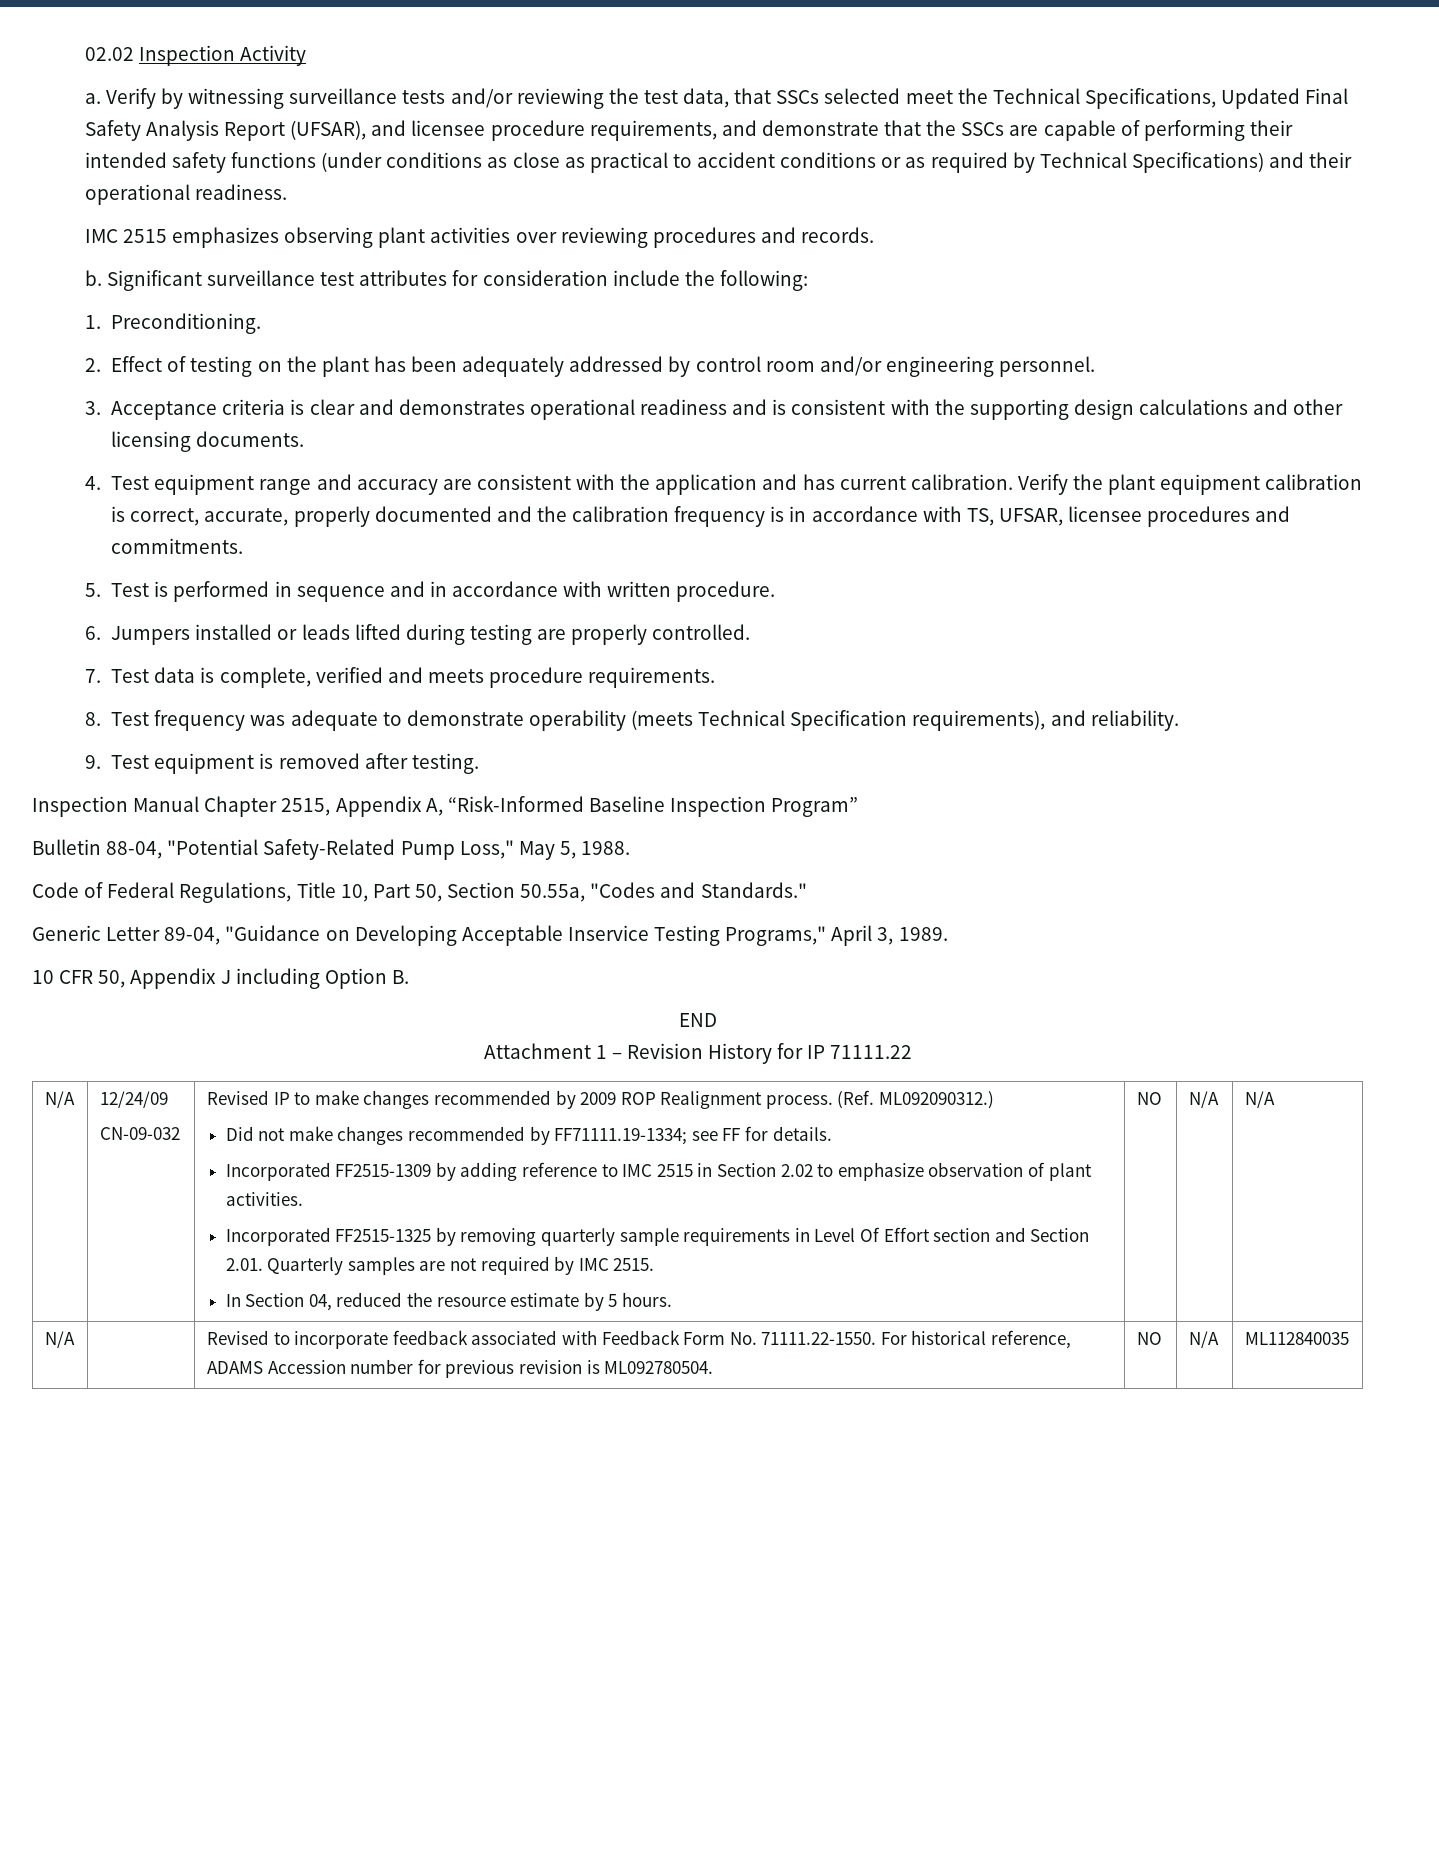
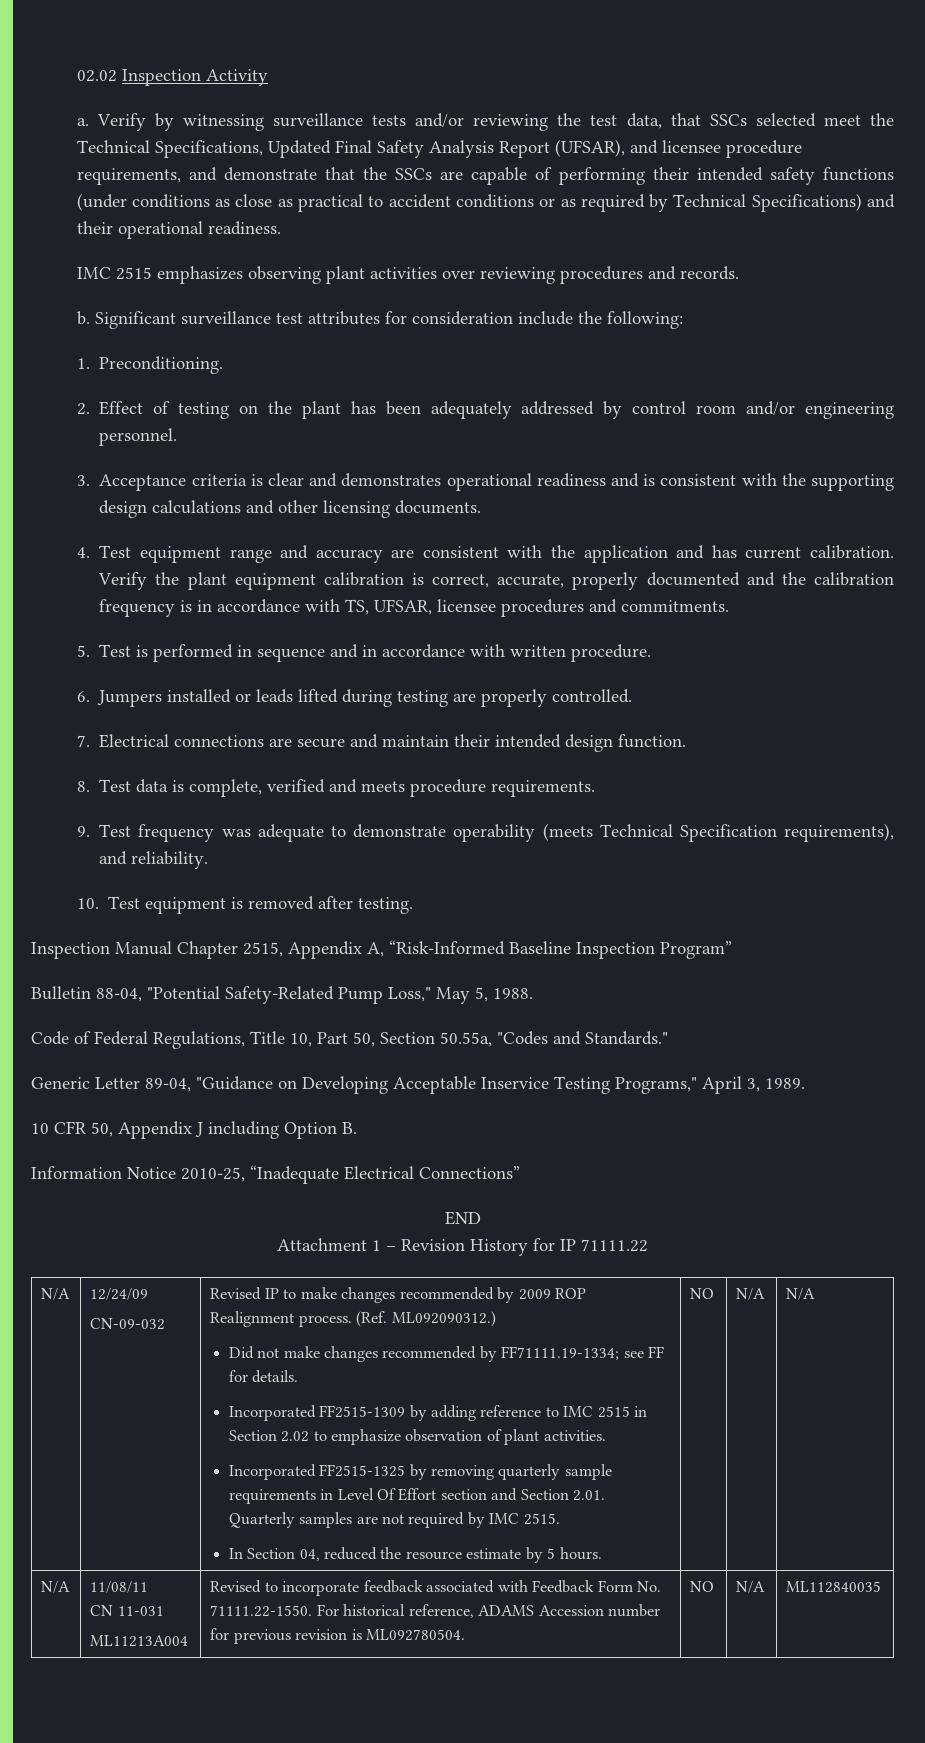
(101, 676) none -> [99,734,687,752] [76,781,90,792] Electrical connections are secure and maintain their intended design function. // 8.
[84,712,101,726] 8. -> [76,826,90,837] 9.
[84,755,101,769] 9. -> [76,898,99,909] 10.
(409, 977) none -> [31,1165,520,1184] // Information Notice 2010-25, “Inadequate Electrical Connections”
(75, 1339) none -> [90,1581,149,1593] [90,1605,164,1616] [90,1635,189,1647] 11/08/11 // CN 11-031 // ML11213A004

